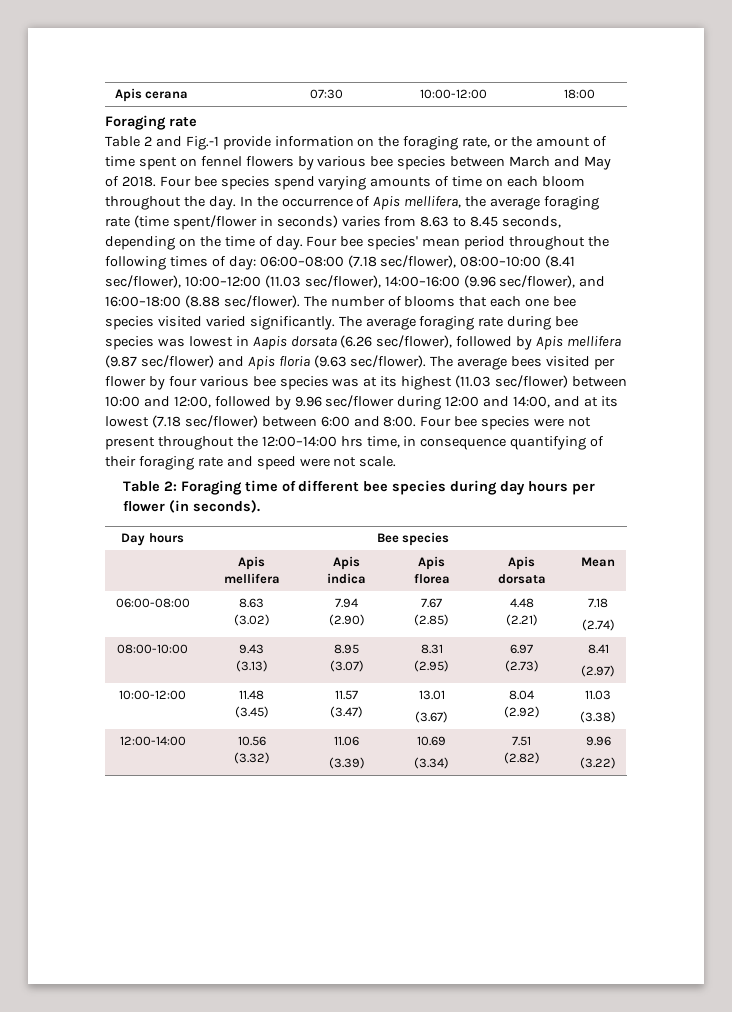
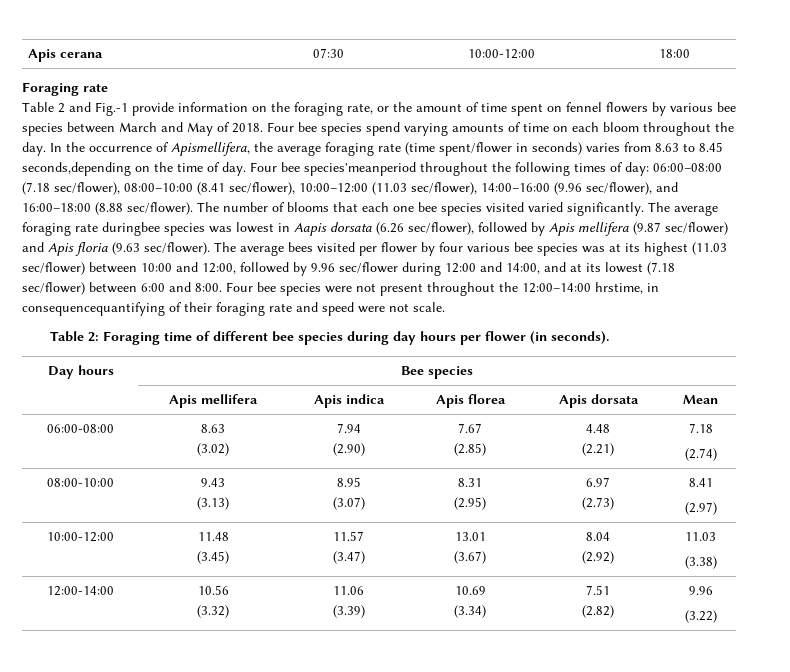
[373,196,462,210] Apis mellifera, -> [171,142,250,156] Apismellifera,
[502,216,562,228] [105,236,175,250] seconds, depending -> [22,162,131,176] seconds,depending
[367,236,506,250] species' mean period -> [304,162,416,176] species'meanperiod
[507,316,579,330] during bee -> [102,222,160,236] duringbee
[340,436,587,450] hrs time, in consequence quantifying -> [595,282,659,294] [22,302,165,316] hrstime, in consequencequantifying

